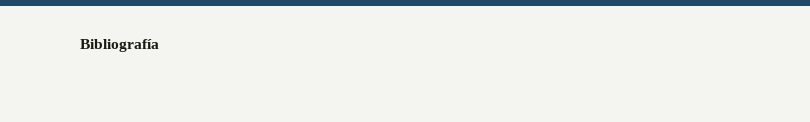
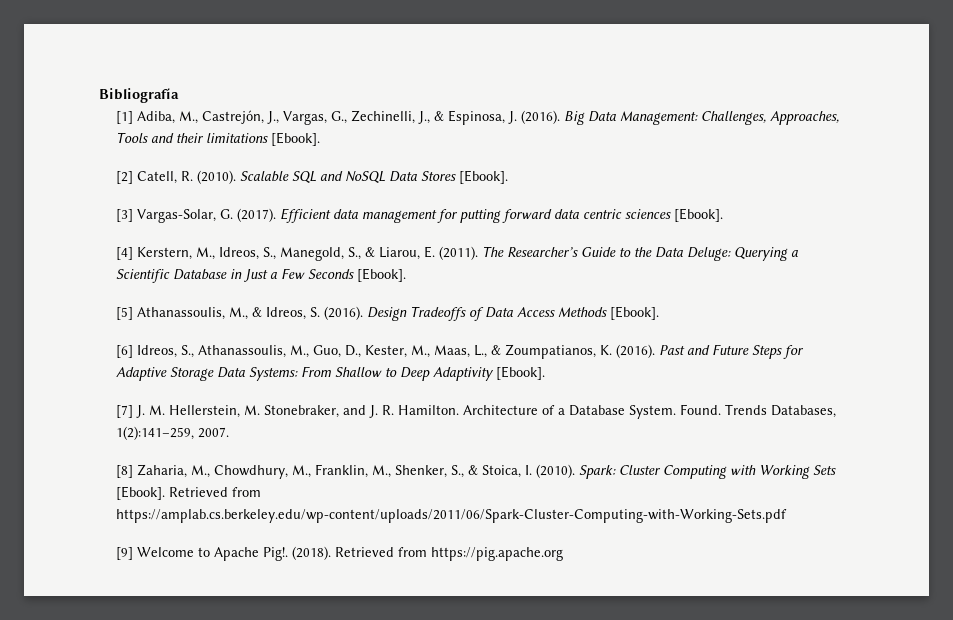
(159, 45) none -> [116,110,840,125] [116,132,321,146] [116,170,509,184] [116,208,724,223] [116,246,799,261] [116,268,407,283] [116,306,660,321] [116,344,805,359] [116,366,546,381] [116,404,837,419] [116,426,230,440] [116,464,837,479] [116,486,262,500] [116,509,788,523] [116,546,564,561] // [1] Adiba, M., Castrejón, J., Vargas, G., Zechinelli, J., & Espinosa, J. (2016). Big Data Management: Challenges, Approaches, Tools and their limitations [Ebook]. // [2] Catell, R. (2010). Scalable SQL and NoSQL Data Stores [Ebook]. // [3] Vargas-Solar, G. (2017). Efficient data management for putting forward data centric sciences [Ebook]. // [4] Kerstern, M., Idreos, S., Manegold, S., & Liarou, E. (2011). The Researcher’s Guide to the Data Deluge: Querying a Scientific Database in Just a Few Seconds [Ebook]. // [5] Athanassoulis, M., & Idreos, S. (2016). Design Tradeoffs of Data Access Methods [Ebook]. // [6] Idreos, S., Athanassoulis, M., Guo, D., Kester, M., Maas, L., & Zoumpatianos, K. (2016). Past and Future Steps for Adaptive Storage Data Systems: From Shallow to Deep Adaptivity [Ebook]. // [7] J. M. Hellerstein, M. Stonebraker, and J. R. Hamilton. Architecture of a Database System. Found. Trends Databases, 1(2):141–259, 2007. // [8] Zaharia, M., Chowdhury, M., Franklin, M., Shenker, S., & Stoica, I. (2010). Spark: Cluster Computing with Working Sets [Ebook]. Retrieved from https://amplab.cs.berkeley.edu/wp-content/uploads/2011/06/Spark-Cluster-Computing-with-Working-Sets.pdf // [9] Welcome to Apache Pig!. (2018). Retrieved from https://pig.apache.org

